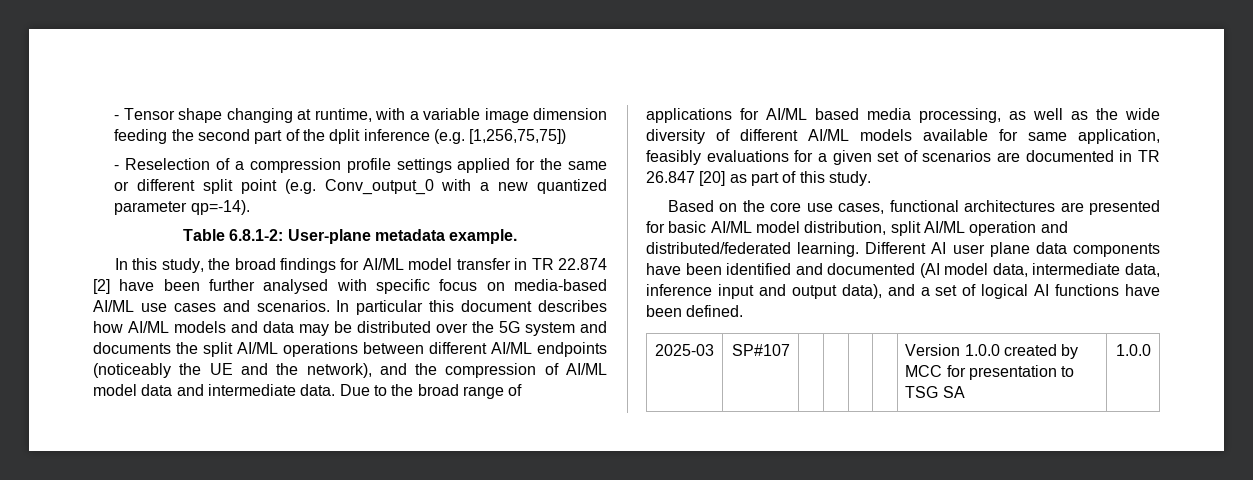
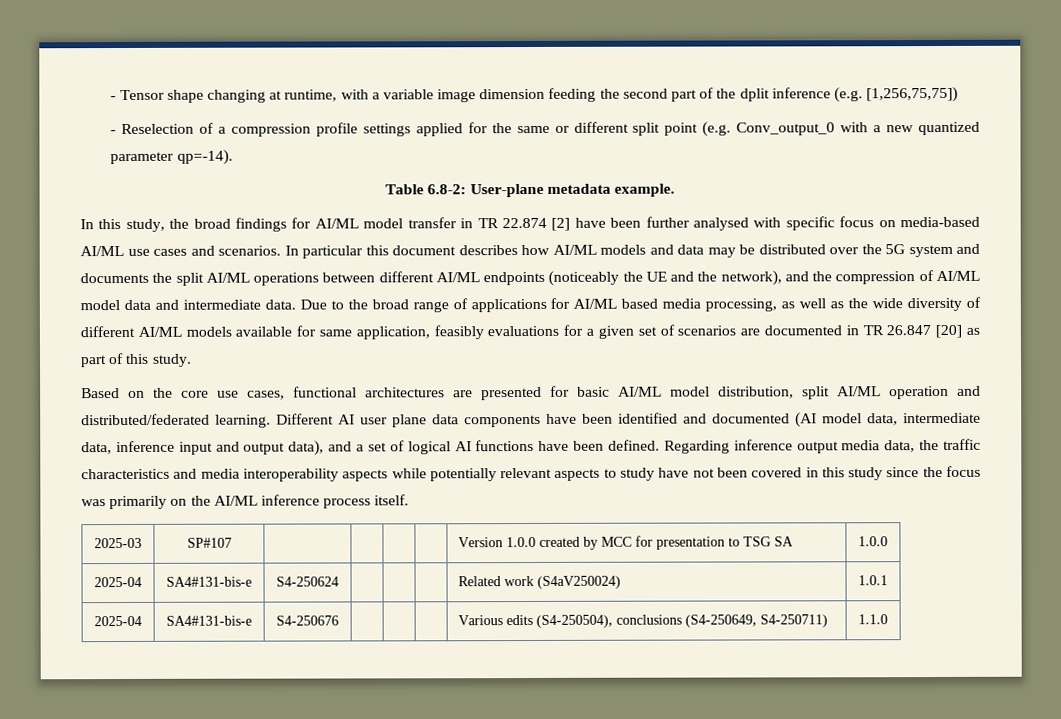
[229,229,284,241] 6.8.1-2: -> [427,184,467,195] 6.8-2:
(744, 311) none -> [663,438,982,454] [81,465,981,482] [81,494,410,510] Regarding inference output media data, the traffic characteristics and media interoperability aspects while potentially relevant aspects to study have not been covered in this study since the focus was primarily on the AI/ML inference process itself.
(1151, 350) none -> [94,576,142,588] [166,576,252,587] [276,576,339,587] [458,575,622,589] [858,575,888,586] [94,615,142,627] [166,615,252,626] [276,615,339,626] [458,614,829,628] [858,614,888,625] // 2025-04 | SA4#131-bis-e | S4-250624 | | | | Related work (S4aV250024) | 1.0.1 // 2025-04 | SA4#131-bis-e | S4-250676 | | | | Various edits (S4-250504), conclusions (S4-250649, S4-250711) | 1.1.0

